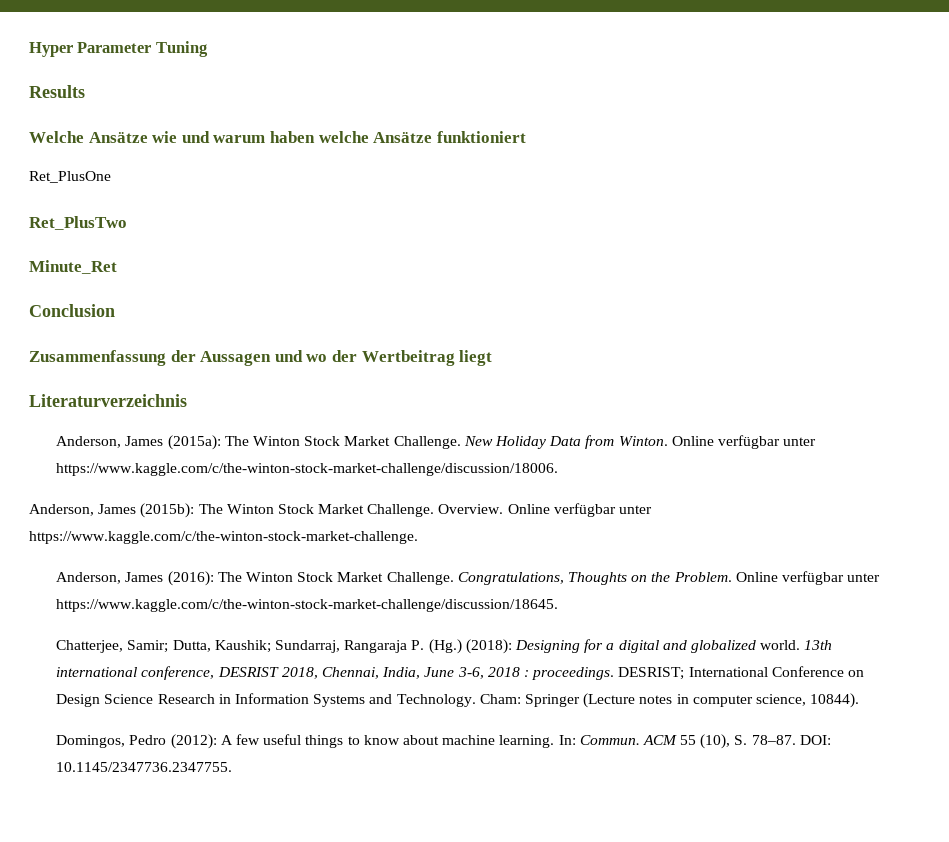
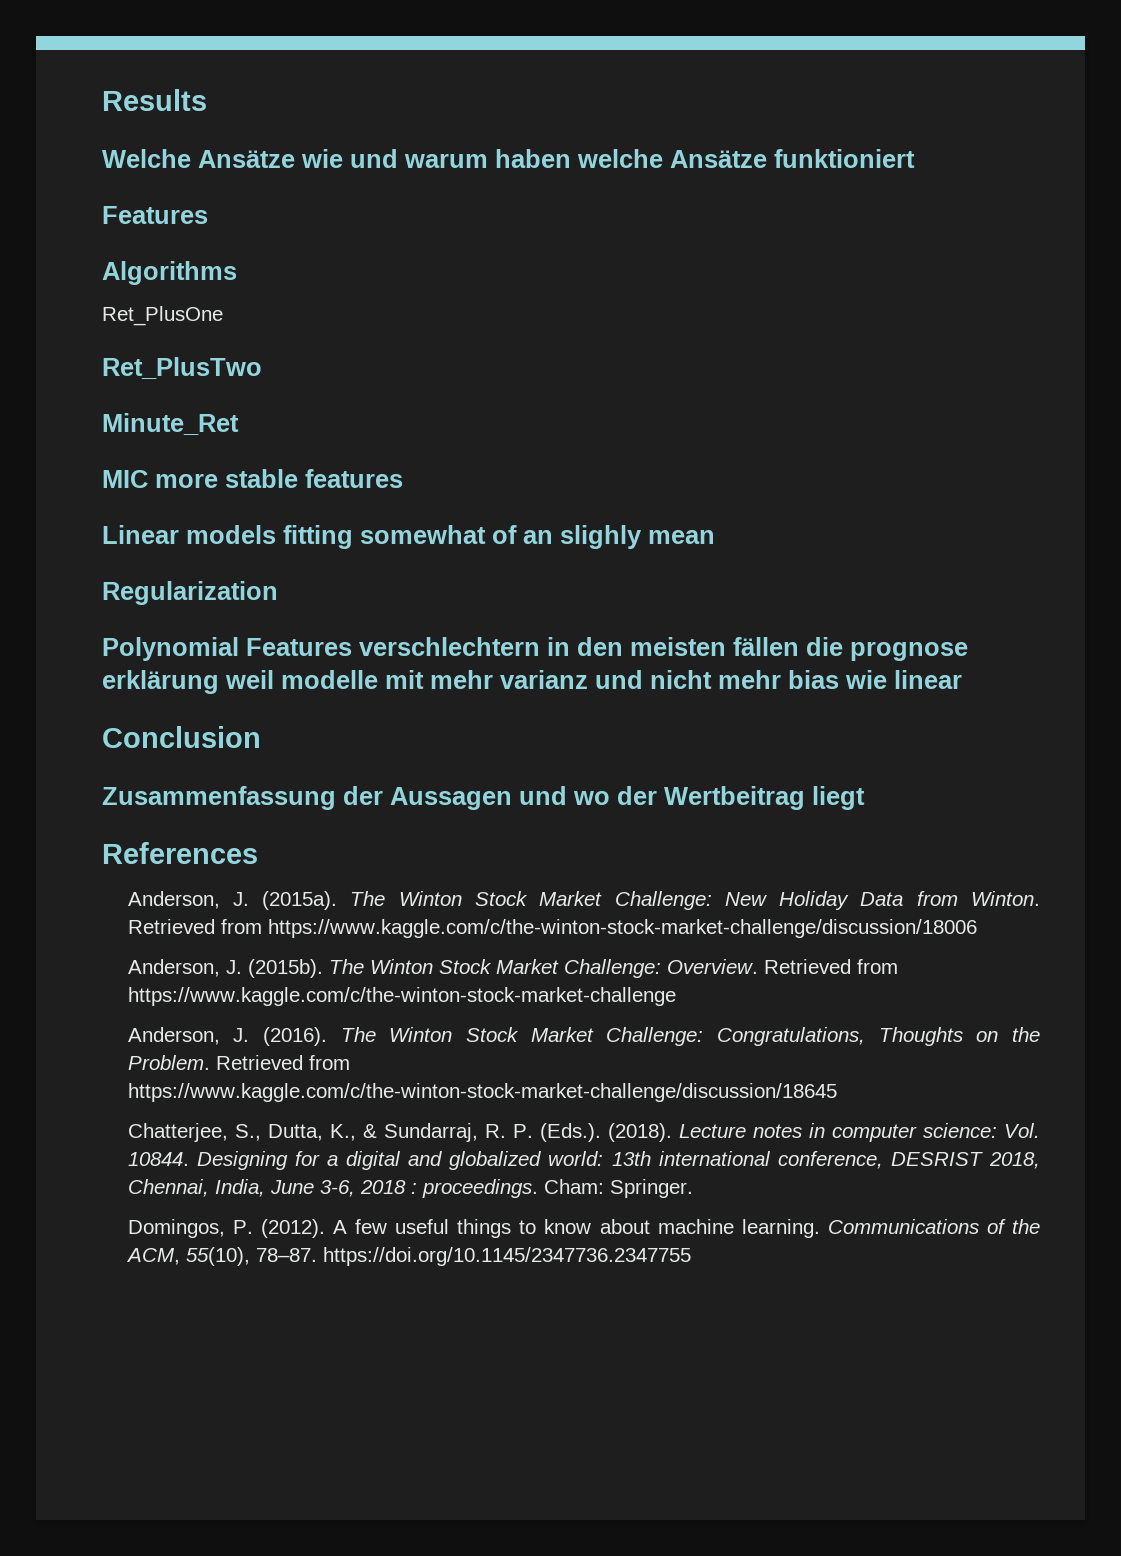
[29,41,208,57] Hyper Parameter Tuning // -> (102, 100) none
(526, 137) none -> [102,206,208,224] [102,261,237,285] // Features // Algorithms
(117, 267) none -> [102,469,403,488] [102,525,715,549] [102,581,278,605] [102,637,968,661] [102,670,962,694] // MIC more stable features // Linear models fitting somewhat of an slighly mean // Regularization // Polynomial Features verschlechtern in den meisten fällen die prognose erklärung weil modelle mit mehr varianz und nicht mehr bias wie linear
[29,394,187,407] [56,435,461,450] Literaturverzeichnis // Anderson, James (2015a): The Winton Stock Market Challenge. -> [102,842,258,864] [127,891,712,910] References // Anderson, J. (2015a). The Winton Stock Market Challenge:
[671,435,817,449] [56,463,559,476] [29,503,653,518] [29,531,418,544] [56,571,454,586] Online verfügbar unter https://www.kaggle.com/c/the-winton-stock-market-challenge/discussion/18006. // Anderson, James (2015b): The Winton Stock Market Challenge. Overview. Online verfügbar unter https://www.kaggle.com/c/the-winton-stock-market-challenge. // Anderson, James (2016): The Winton Stock Market Challenge. -> [127,919,977,938] [127,959,898,978] [127,987,676,1006] [127,1027,704,1046] Retrieved from https://www.kaggle.com/c/the-winton-stock-market-challenge/discussion/18006 // Anderson, J. (2015b). The Winton Stock Market Challenge: Overview. Retrieved from https://www.kaggle.com/c/the-winton-stock-market-challenge // Anderson, J. (2016). The Winton Stock Market Challenge:
[735,571,881,585] [56,599,559,612] [56,639,512,654] Online verfügbar unter https://www.kaggle.com/c/the-winton-stock-market-challenge/discussion/18645. // Chatterjee, Samir; Dutta, Kaushik; Sundarraj, Rangaraja P. (Hg.) (2018): -> [215,1055,350,1070] [127,1083,837,1102] [127,1123,1040,1142] [127,1152,189,1166] Retrieved from https://www.kaggle.com/c/the-winton-stock-market-challenge/discussion/18645 // Chatterjee, S., Dutta, K., & Sundarraj, R. P. (Eds.). (2018). Lecture notes in computer science: Vol. 10844.
[760,640,801,650] world. -> [548,1151,604,1166] world:
[618,666,864,680] [56,693,860,708] DESRIST; International Conference on Design Science Research in Information Systems and Technology. Cham: Springer (Lecture notes in computer science, 10844). -> [543,1179,693,1198] Cham: Springer.
[129,734,217,749] Pedro (2012): -> [232,1219,325,1238] P. (2012).
[558,734,831,749] [56,762,233,772] In: Commun. ACM 55 (10), S. 78–87. DOI: 10.1145/2347736.2347755. -> [827,1219,1040,1234] [125,1247,691,1266] Communications of the ACM, 55(10), 78–87. https://doi.org/10.1145/2347736.2347755

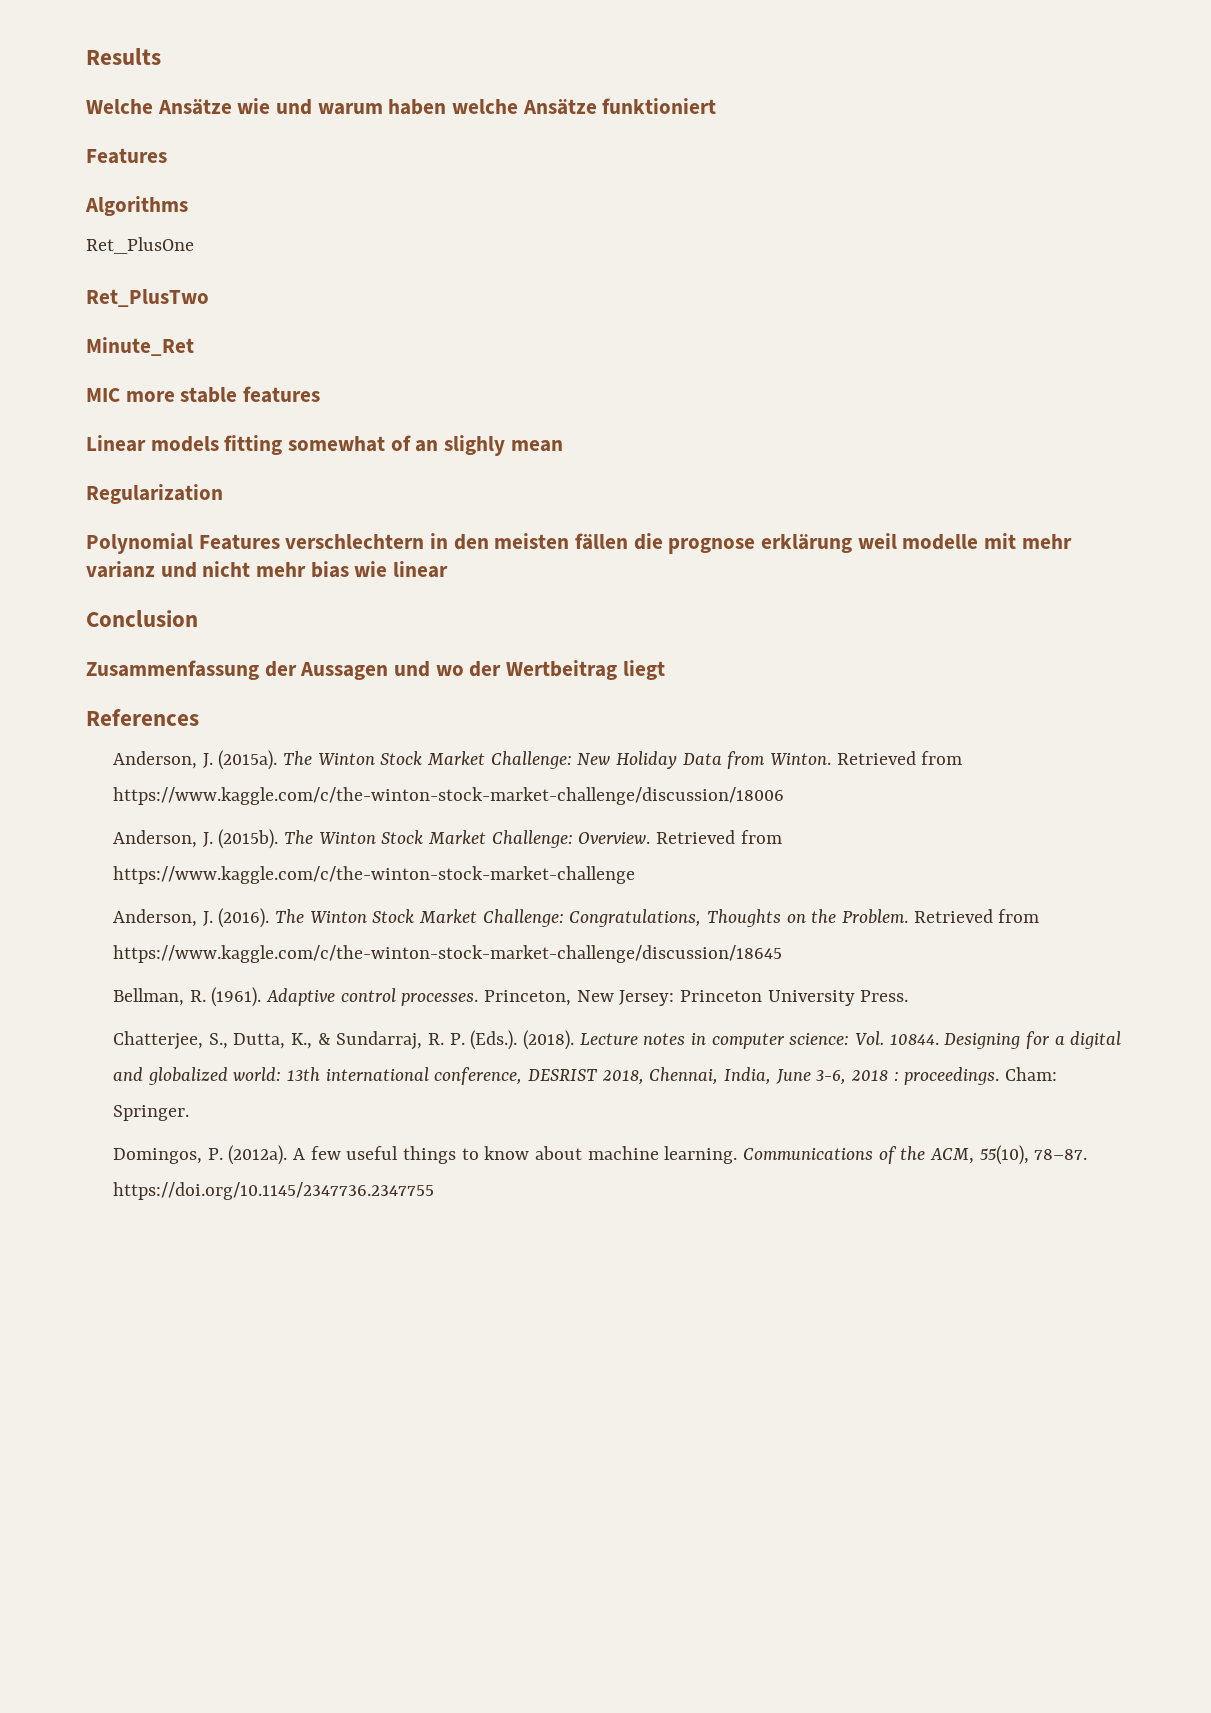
(837, 1092) none -> [113,987,909,1007] // Bellman, R. (1961). Adaptive control processes. Princeton, New Jersey: Princeton University Press.
[260,1219,325,1238] (2012). -> [228,1145,288,1165] (2012a).

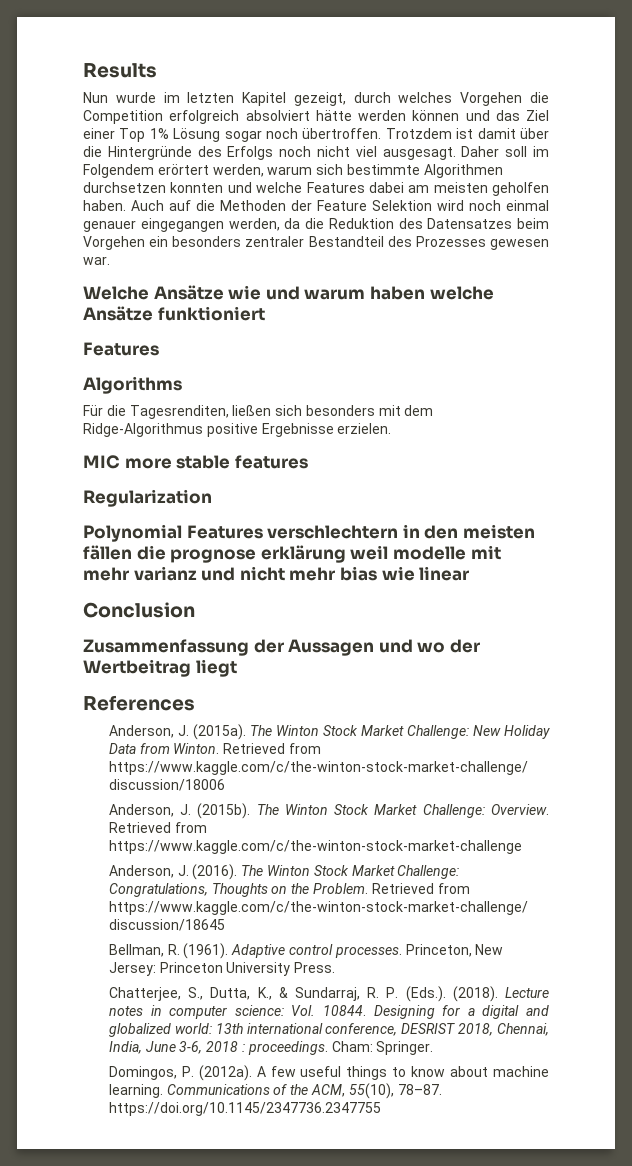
(161, 56) none -> [83,92,549,106] [83,110,549,124] [83,128,549,142] [83,146,549,160] [83,164,503,178] [83,182,549,196] [83,200,549,211] [83,218,549,232] [83,236,549,250] [83,256,110,265] // Nun wurde im letzten Kapitel gezeigt, durch welches Vorgehen die Competition erfolgreich absolviert hätte werden können und das Ziel einer Top 1% Lösung sogar noch übertroffen. Trotzdem ist damit über die Hintergründe des Erfolgs noch nicht viel ausgesagt. Daher soll im Folgendem erörtert werden, warum sich bestimmte Algorithmen durchsetzen konnten und welche Features dabei am meisten geholfen haben. Auch auf die Methoden der Feature Selektion wird noch einmal genauer eingegangen werden, da die Reduktion des Datensatzes beim Vorgehen ein besonders zentraler Bestandteil des Prozesses gewesen war.
[86,237,194,254] [86,289,209,307] [86,337,194,356] [86,386,321,403] [86,435,563,456] Ret_PlusOne // Ret_PlusTwo // Minute_Ret // MIC more stable features // Linear models fitting somewhat of an slighly mean -> [83,405,434,419] [83,423,392,437] [83,455,308,469] Für die Tagesrenditen, ließen sich besonders mit dem Ridge-Algorithmus positive Ergebnisse erzielen. // MIC more stable features

